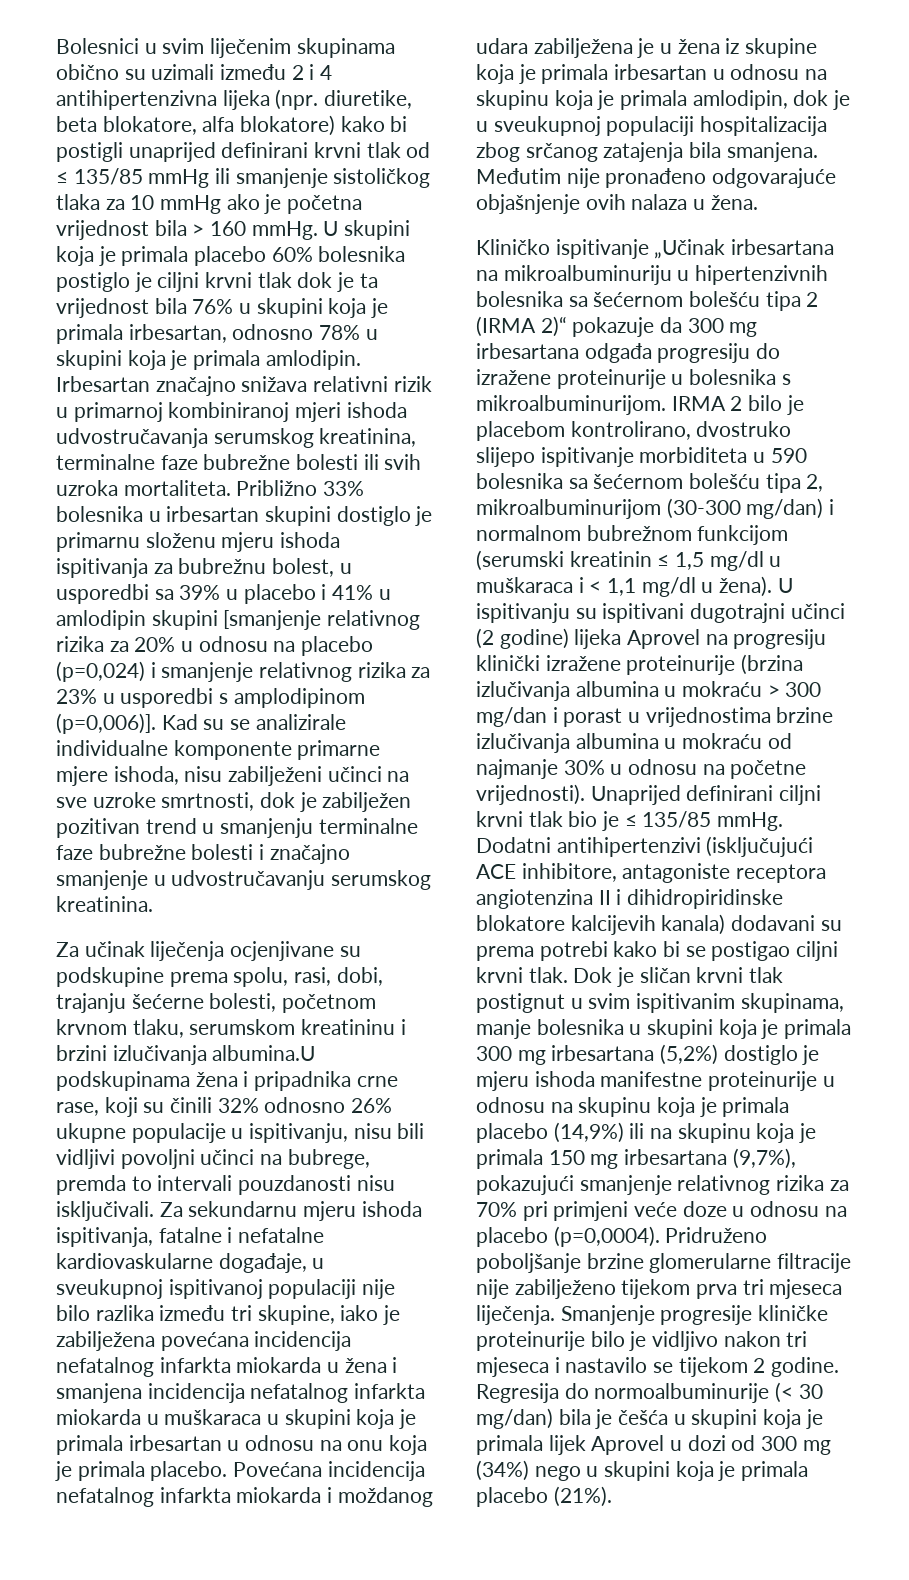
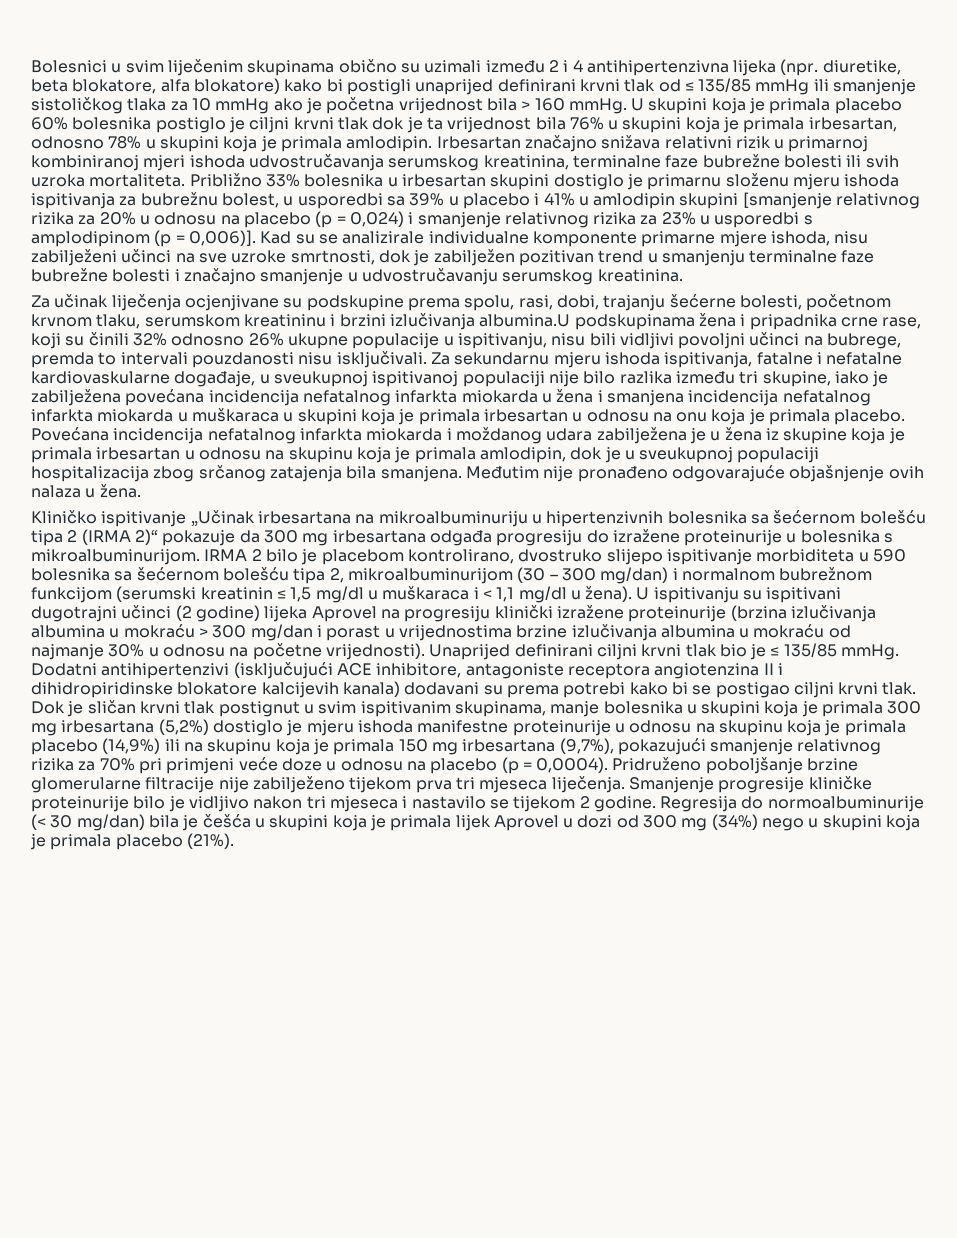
[56,661,145,682] (p=0,024) -> [315,211,404,228] (p = 0,024)
[56,713,156,734] (p=0,006)]. -> [154,230,256,247] (p = 0,006)].
[666,498,741,519] (30-300 -> [517,567,596,583] (30 – 300
[553,1226,660,1247] (p=0,0004). -> [501,757,609,774] (p = 0,0004).

